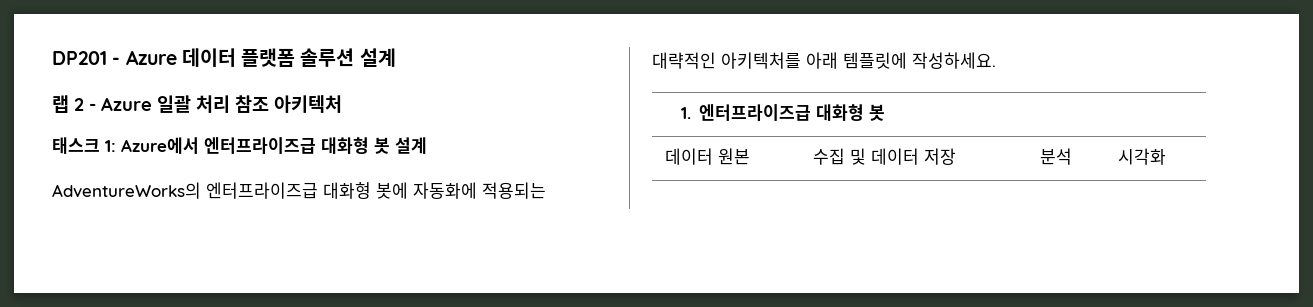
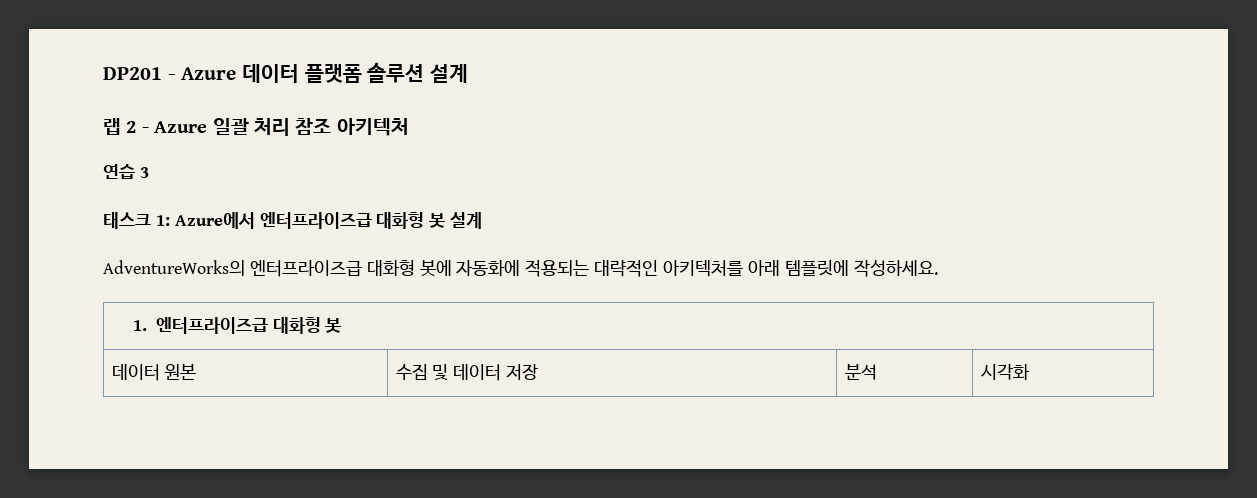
(342, 104) none -> [103,164,149,179] // 연습 3

